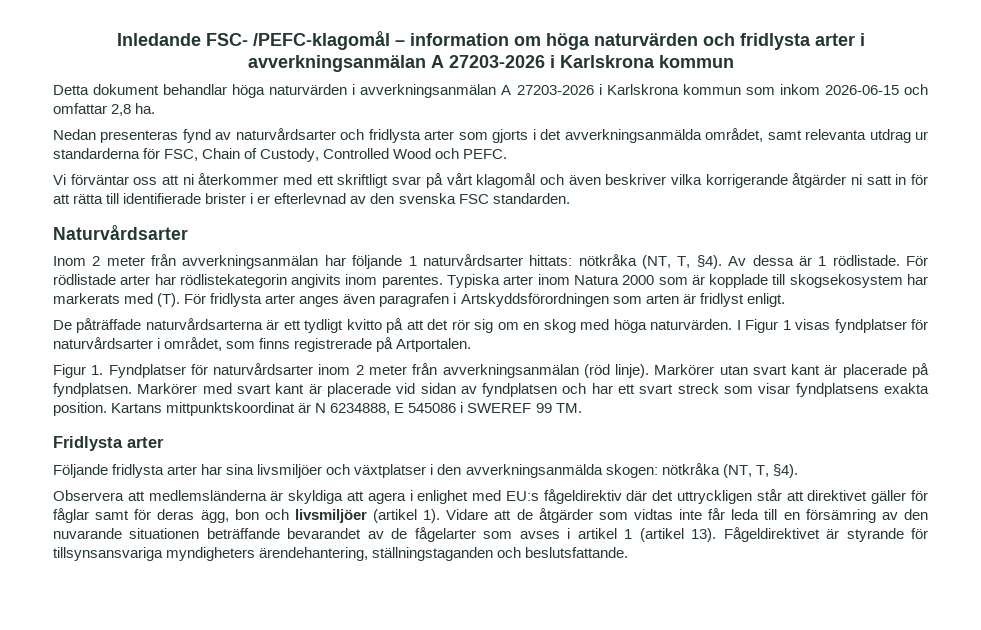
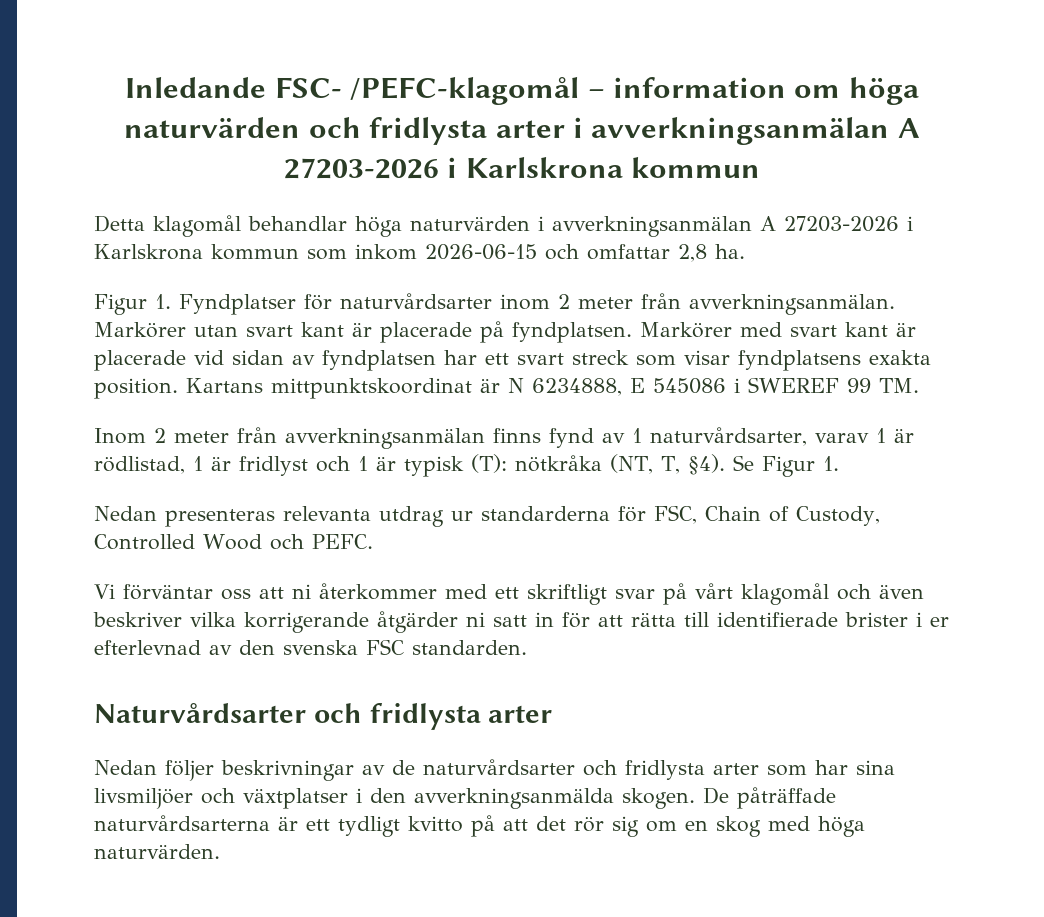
[93,84,160,95] dokument -> [153,215,241,237] klagomål
[53,128,802,143] Nedan presenteras fynd av naturvårdsarter och fridlysta arter som gjorts i det avverkningsanmälda området, samt -> [94,293,895,315] [94,321,916,343] [94,350,931,371] [94,377,919,399] [94,427,914,449] [94,454,839,477] [94,506,275,527] Figur 1. Fyndplatser för naturvårdsarter inom 2 meter från avverkningsanmälan. Markörer utan svart kant är placerade på fyndplatsen. Markörer med svart kant är placerade vid sidan av fyndplatsen har ett svart streck som visar fyndplatsens exakta position. Kartans mittpunktskoordinat är N 6234888, E 545086 i SWEREF 99 TM. // Inom 2 meter från avverkningsanmälan finns fynd av 1 naturvårdsarter, varav 1 är rödlistad, 1 är fridlyst och 1 är typisk (T): nötkråka (NT, T, §4). Se Figur 1. // Nedan presenteras
[53,254,928,269] [53,274,928,288] [53,293,785,307] // Inom 2 meter från avverkningsanmälan har följande 1 naturvårdsarter hittats: nötkråka (NT, T, §4). Av dessa är 1 rödlistade. För rödlistade arter har rödlistekategorin angivits inom parentes. Typiska arter inom Natura 2000 som är kopplade till skogsekosystem har markerats med (T). För fridlysta arter anges även paragrafen i Artskyddsförordningen som arten är fridlyst enligt. // -> [313,703,553,730] [94,759,895,781] [94,788,695,809] och fridlysta arter // Nedan följer beskrivningar av de naturvårdsarter och fridlysta arter som har sina livsmiljöer och växtplatser i den avverkningsanmälda skogen.
[736,319,929,333] [53,337,472,352] [53,363,930,378] [53,383,929,397] [53,402,582,416] [53,436,164,451] [53,463,798,478] [53,489,928,504] [53,508,929,523] [53,527,929,542] [53,547,629,561] I Figur 1 visas fyndplatser för naturvårdsarter i området, som finns registrerade på Artportalen. // Figur 1. Fyndplatser för naturvårdsarter inom 2 meter från avverkningsanmälan (röd linje). Markörer utan svart kant är placerade på fyndplatsen. Markörer med svart kant är placerade vid sidan av fyndplatsen och har ett svart streck som visar fyndplatsens exakta position. Kartans mittpunktskoordinat är N 6234888, E 545086 i SWEREF 99 TM. // Fridlysta arter // Följande fridlysta arter har sina livsmiljöer och växtplatser i den avverkningsanmälda skogen: nötkråka (NT, T, §4). // Observera att medlemsländerna är skyldiga att agera i enlighet med EU:s fågeldirektiv där det uttryckligen står att direktivet gäller för fåglar samt för deras ägg, bon och livsmiljöer (artikel 1). Vidare att de åtgärder som vidtas inte får leda till en försämring av den nuvarande situationen beträffande bevarandet av de fågelarter som avses i artikel 1 (artikel 13). Fågeldirektivet är styrande för tillsynsansvariga myndigheters ärendehantering, ställningstaganden och beslutsfattande. -> (220, 851) none

